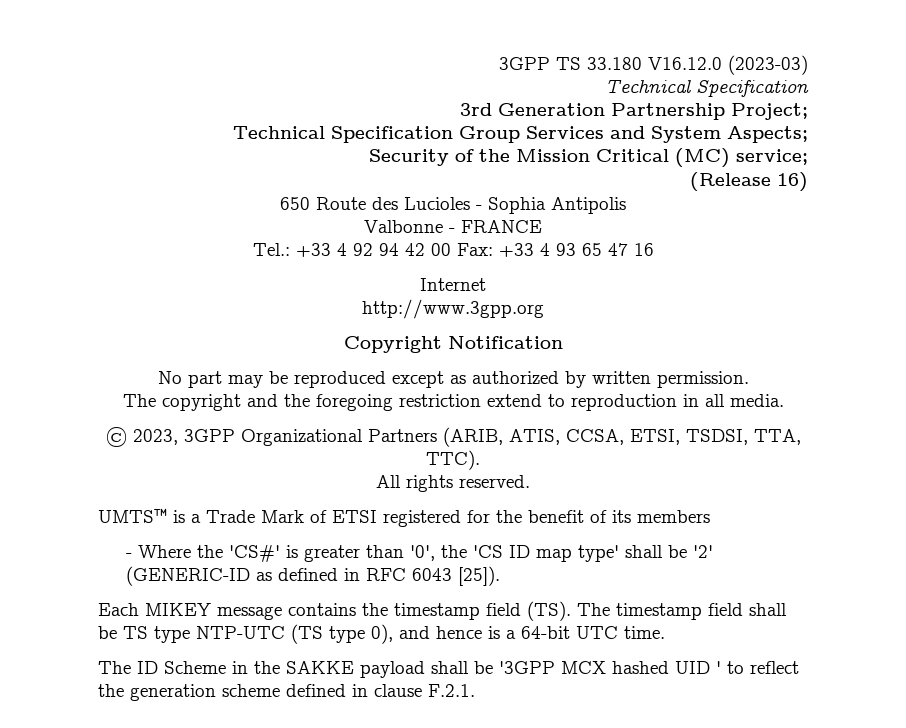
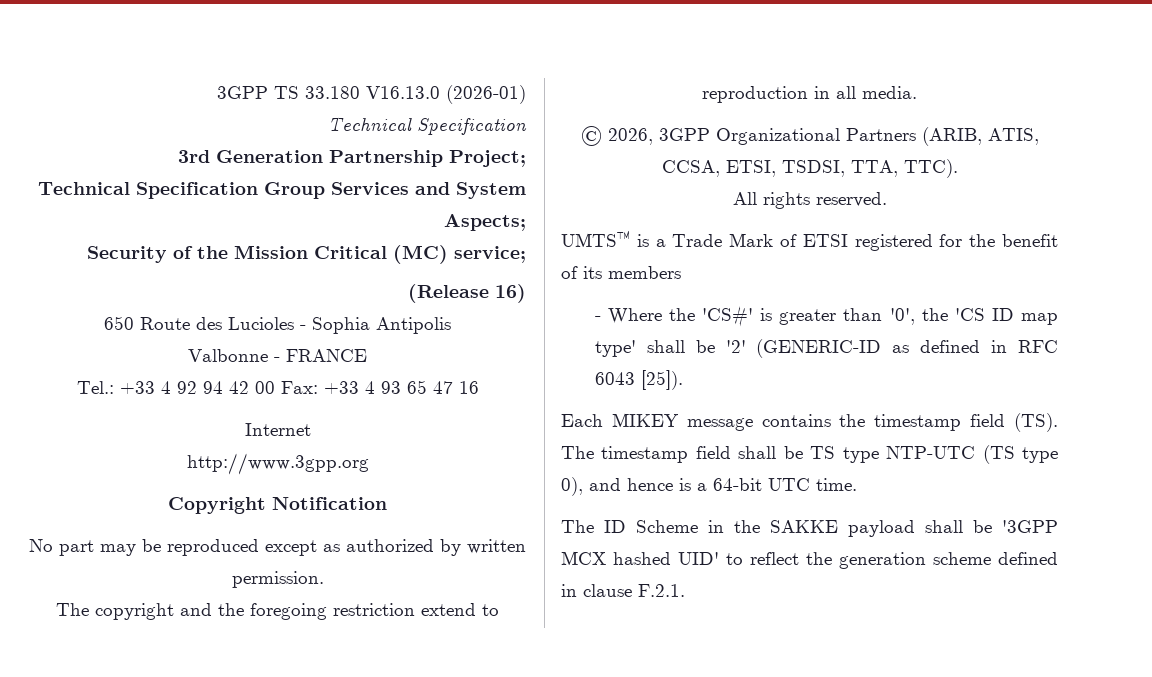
[648,55,808,75] V16.12.0 (2023-03) -> [366,85,526,104] V16.13.0 (2026-01)
[132,429,178,445] 2023, -> [607,128,653,145] 2026,
[675,661,721,674] UID ' -> [678,552,719,565] UID'

